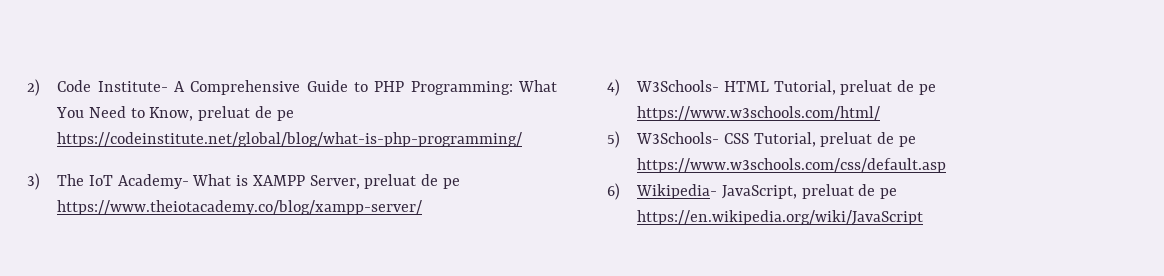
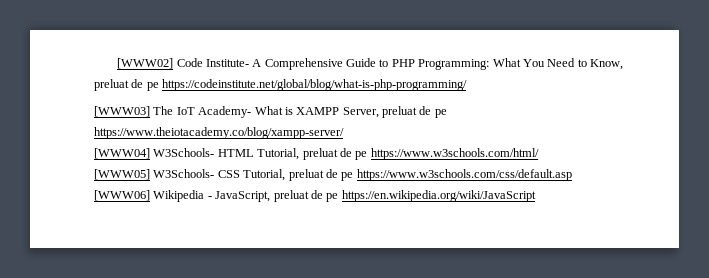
[27,79,40,96] 2) -> [117,58,174,69] [WWW02]
[27,173,40,190] 3) -> [94,106,150,117] [WWW03]
[607,79,620,96] 4) -> [94,148,150,159] [WWW04]
[607,131,620,148] 5) -> [94,169,150,180] [WWW05]
[607,183,718,200] 6) Wikipedia- -> [94,190,212,202] [WWW06] Wikipedia -

